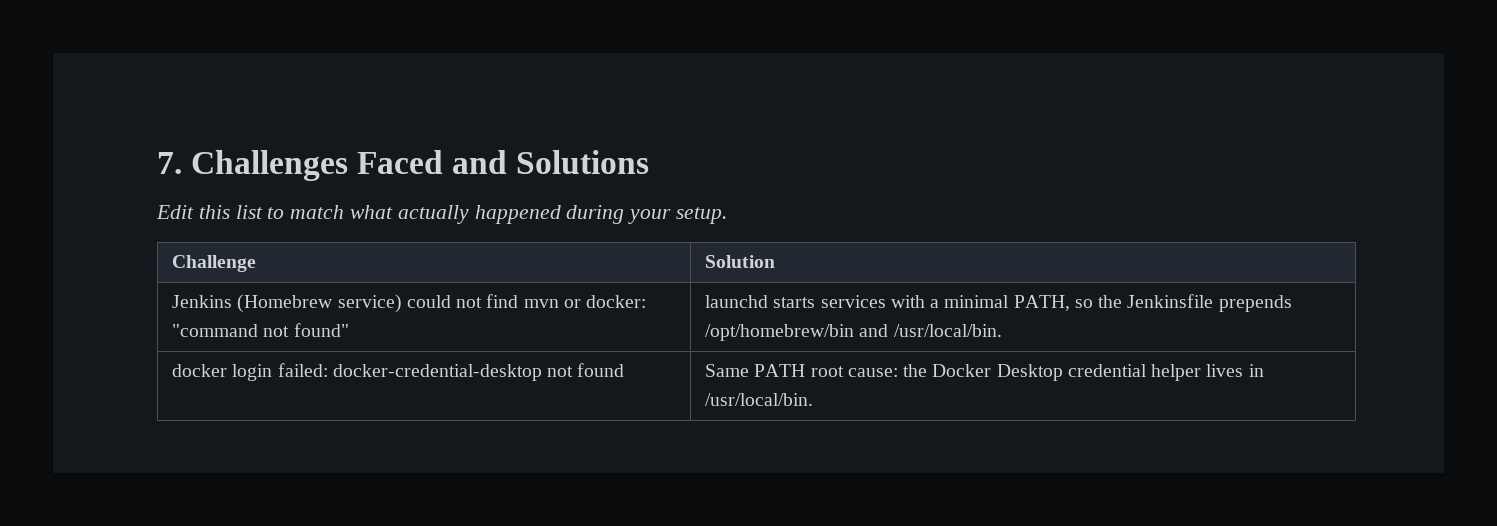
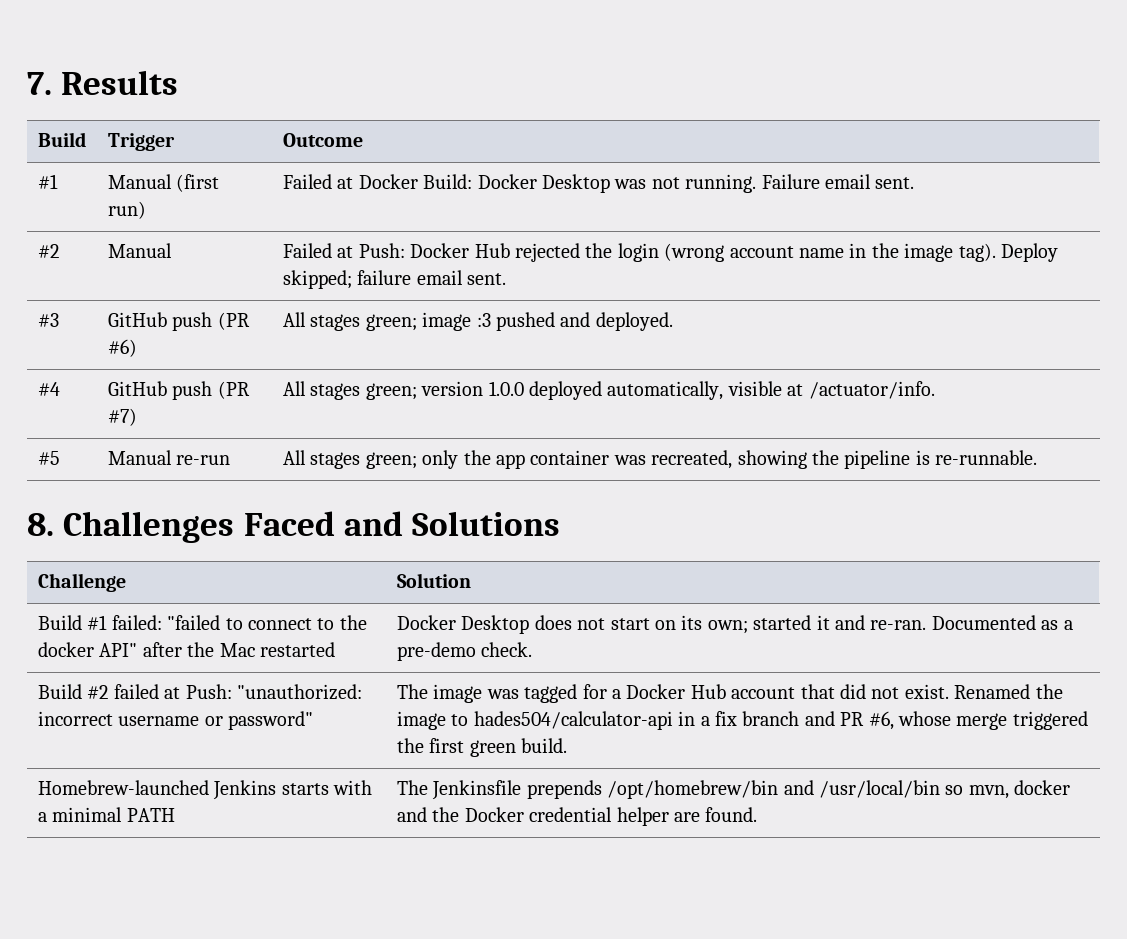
[191,150,650,181] [156,205,728,224] [172,255,257,272] [705,255,776,268] [172,294,647,313] [172,323,349,337] [705,294,1292,312] [705,324,1002,341] [172,363,625,381] [705,364,898,377] Challenges Faced and Solutions // Edit this list to match what actually happened during your setup. // Challenge | Solution // Jenkins (Homebrew service) could not find mvn or docker: "command not found" | launchd starts services with a minimal PATH, so the Jenkinsfile prepends /opt/homebrew/bin and /usr/local/bin. // docker login failed: docker-credential-desktop not found | Same PATH root cause: -> [61,70,179,95] [37,132,86,147] [107,133,175,151] [282,133,363,147] [37,174,58,189] [107,174,220,192] [107,201,146,219] [282,174,915,193] [37,244,59,258] [107,243,172,258] [282,243,1058,262] [282,270,507,289] [37,313,59,327] [107,312,250,331] [107,339,137,357] [282,312,673,331] [37,382,60,396] [107,381,250,400] [107,408,137,426] [282,381,935,400] [37,451,60,465] [107,450,231,465] [282,450,1038,469] [27,511,561,543] [37,573,126,592] [396,573,471,588] [37,615,367,630] [37,642,335,657] [396,615,1073,634] [396,642,533,661] [37,684,362,700] [37,711,314,730] [396,684,1063,703] [396,711,1088,730] [396,738,568,757] [37,780,373,800] [37,807,175,822] [396,780,1071,800] [396,807,427,822] Results // Build | Trigger | Outcome // #1 | Manual (first run) | Failed at Docker Build: Docker Desktop was not running. Failure email sent. // #2 | Manual | Failed at Push: Docker Hub rejected the login (wrong account name in the image tag). Deploy skipped; failure email sent. // #3 | GitHub push (PR #6) | All stages green; image :3 pushed and deployed. // #4 | GitHub push (PR #7) | All stages green; version 1.0.0 deployed automatically, visible at /actuator/info. // #5 | Manual re-run | All stages green; only the app container was recreated, showing the pipeline is re-runnable. // 8. Challenges Faced and Solutions // Challenge | Solution // Build #1 failed: "failed to connect to the docker API" after the Mac restarted | Docker Desktop does not start on its own; started it and re-ran. Documented as a pre-demo check. // Build #2 failed at Push: "unauthorized: incorrect username or password" | The image was tagged for a Docker Hub account that did not exist. Renamed the image to hades504/calculator-api in a fix branch and PR #6, whose merge triggered the first green build. // Homebrew-launched Jenkins starts with a minimal PATH | The Jenkinsfile prepends /opt/homebrew/bin and /usr/local/bin so mvn, docker and
[996,364,1063,381] Desktop -> (524, 814) none
[1206,364,1264,377] [705,393,814,406] lives in /usr/local/bin. -> [673,807,758,822] are found.

